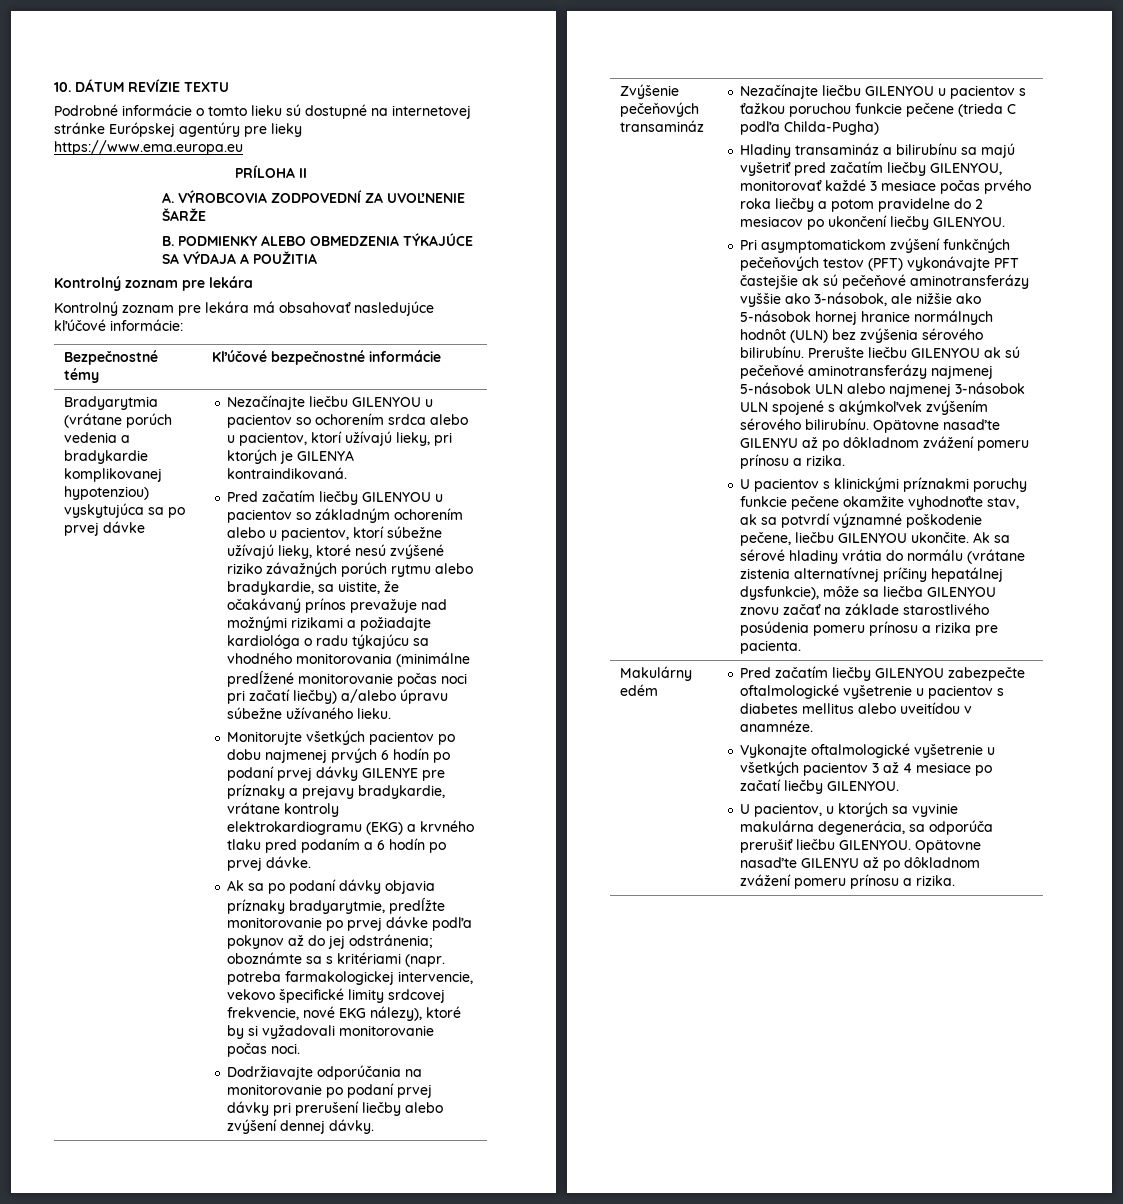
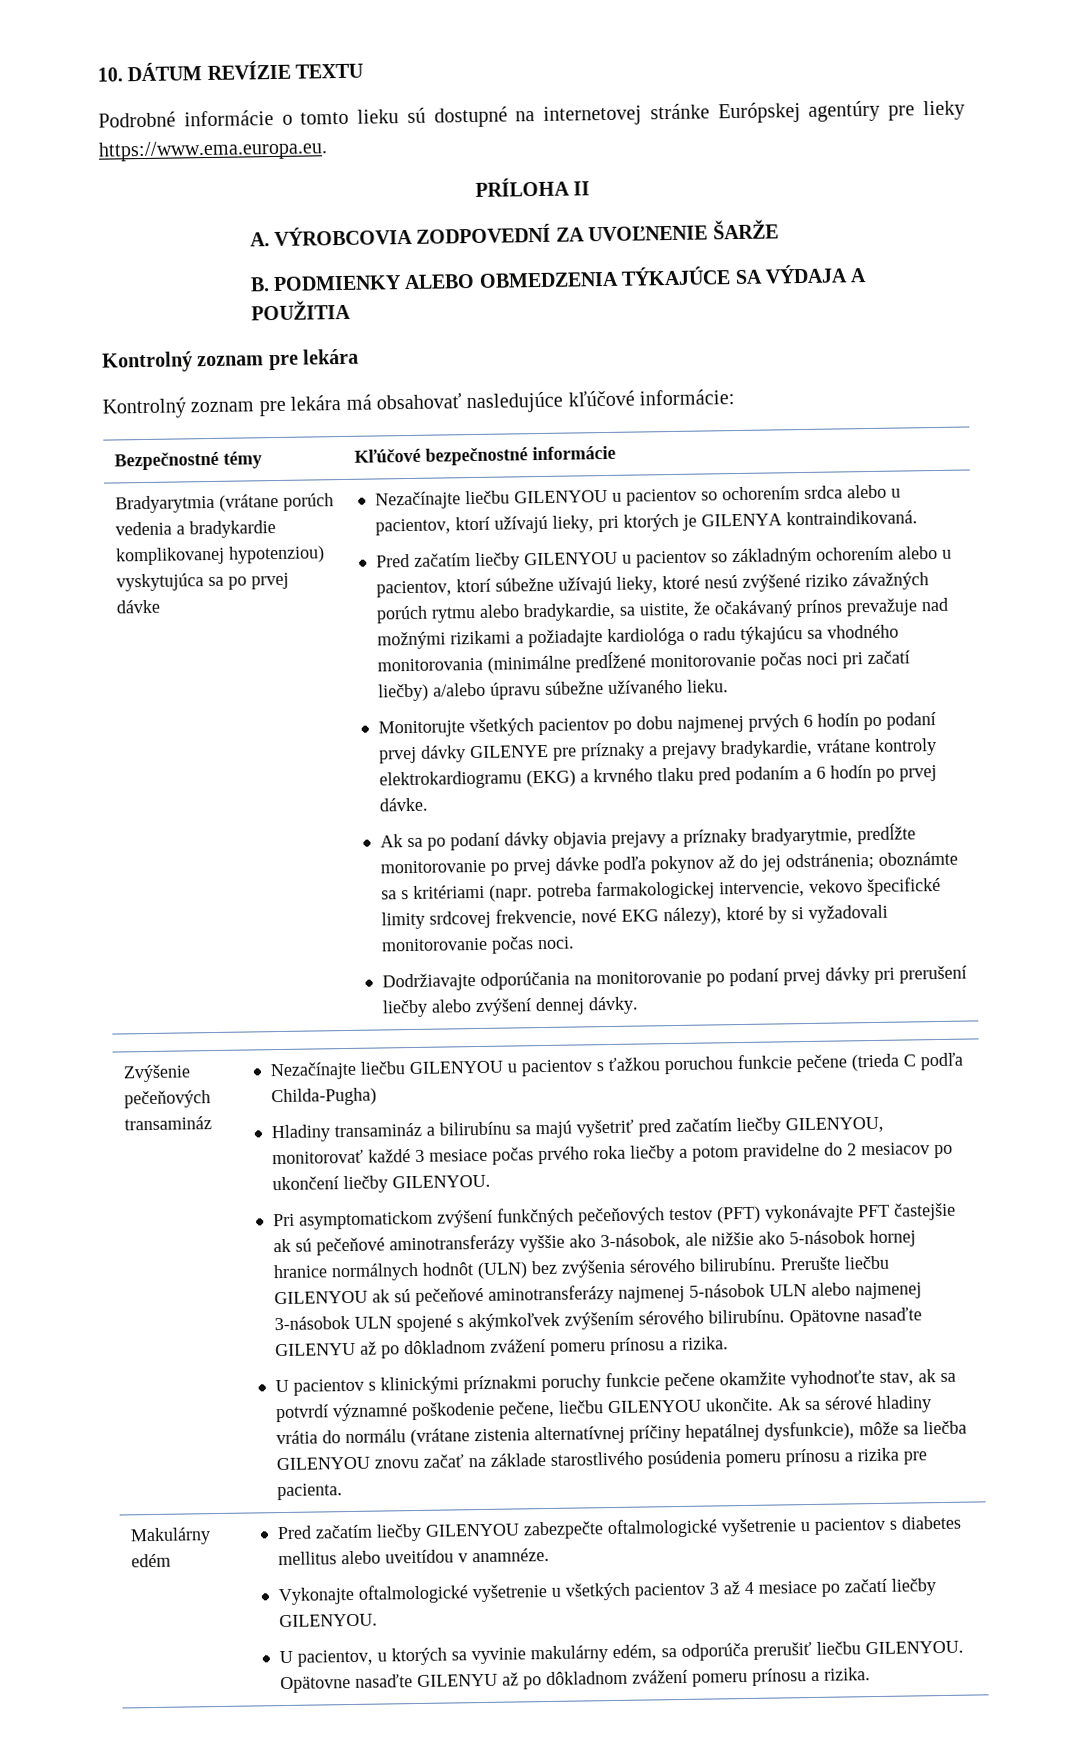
[54,140,243,155] https://www.ema.europa.eu -> [98,139,328,162] https://www.ema.europa.eu.
(436, 887) none -> [610,831,679,848] prejavy a
[740,820,906,835] makulárna degenerácia, -> [529,1644,657,1664] makulárny edém,

